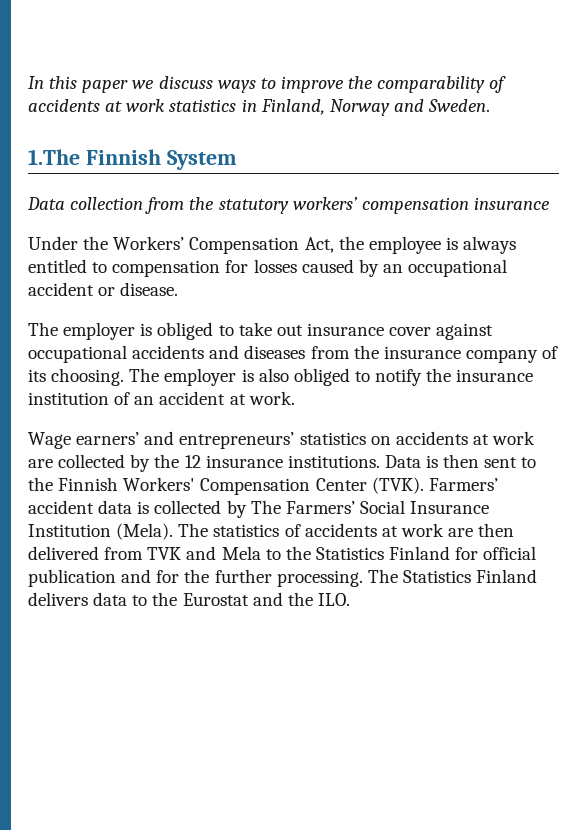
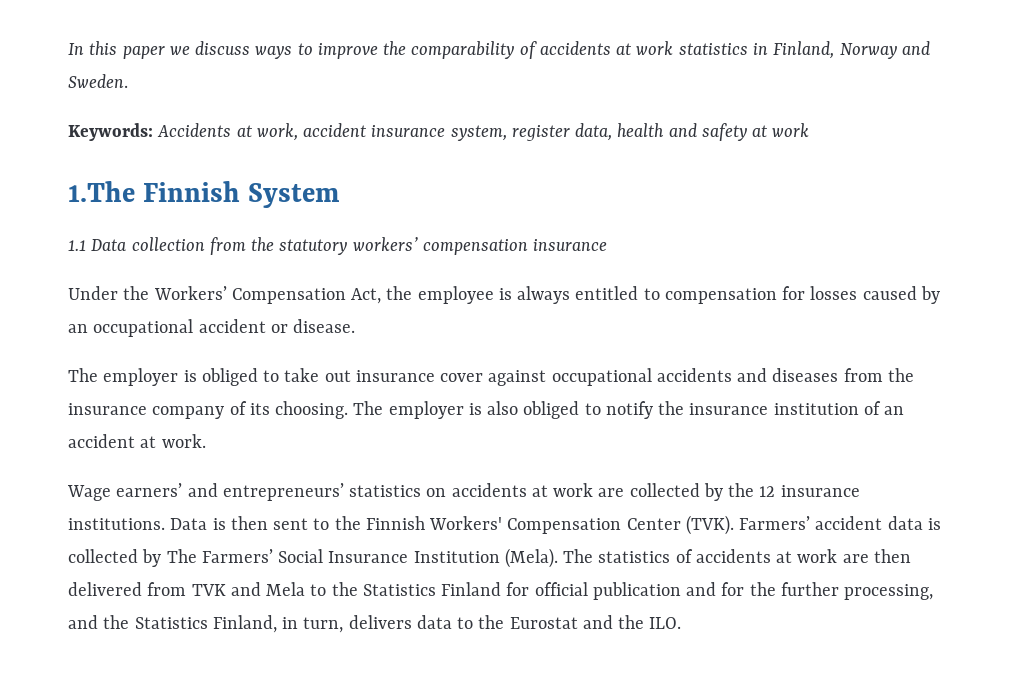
(491, 105) none -> [68,123,810,141] // Keywords: Accidents at work, accident insurance system, register data, health and safety at work
(237, 160) none -> [68,240,86,251] 1.1
[276,569,538,587] processing. The Statistics Finland -> [844,584,934,600] [68,615,344,633] processing, and the Statistics Finland, in turn,

